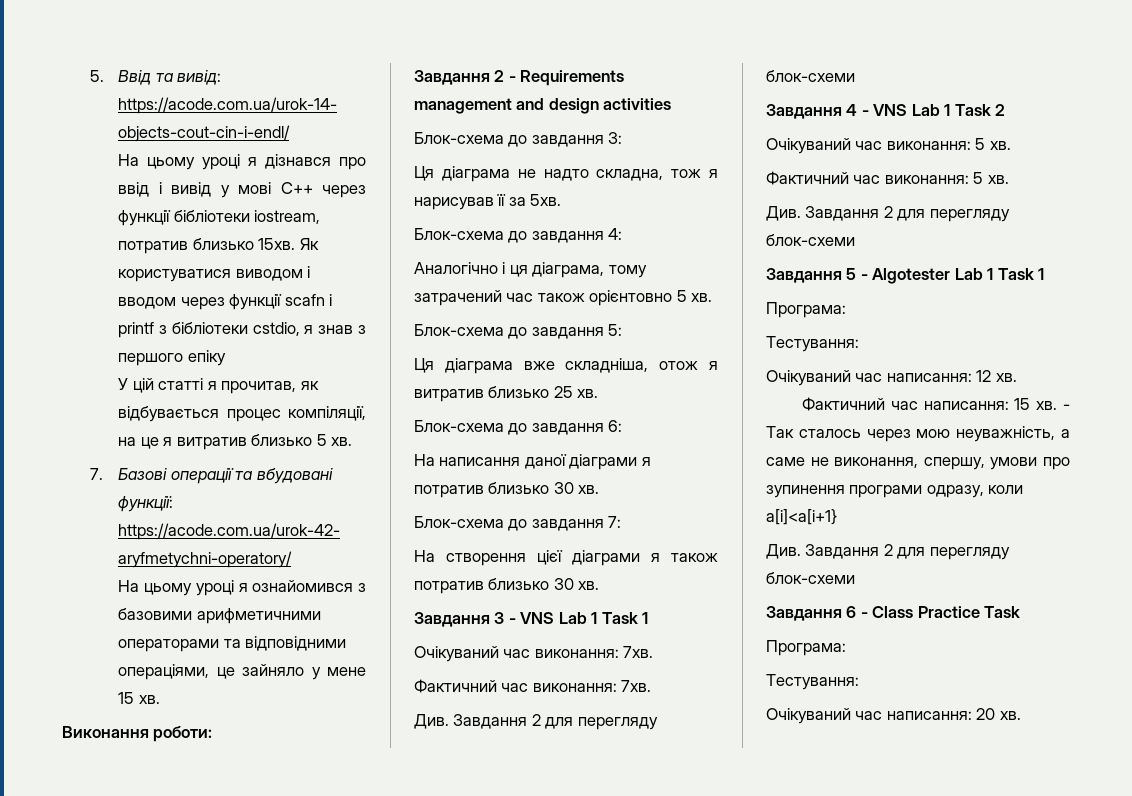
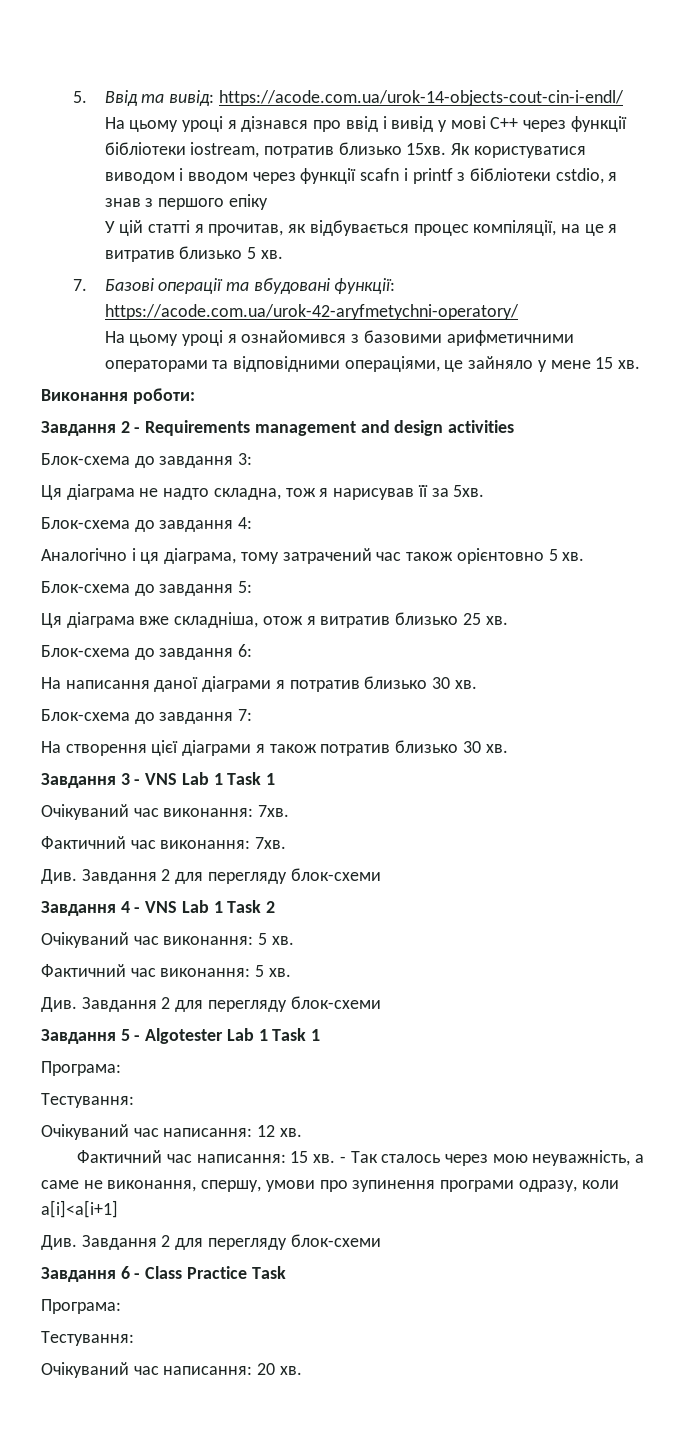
[766,509,837,525] a[i]<a[i+1} -> [41,1200,118,1218] a[i]<a[i+1]

